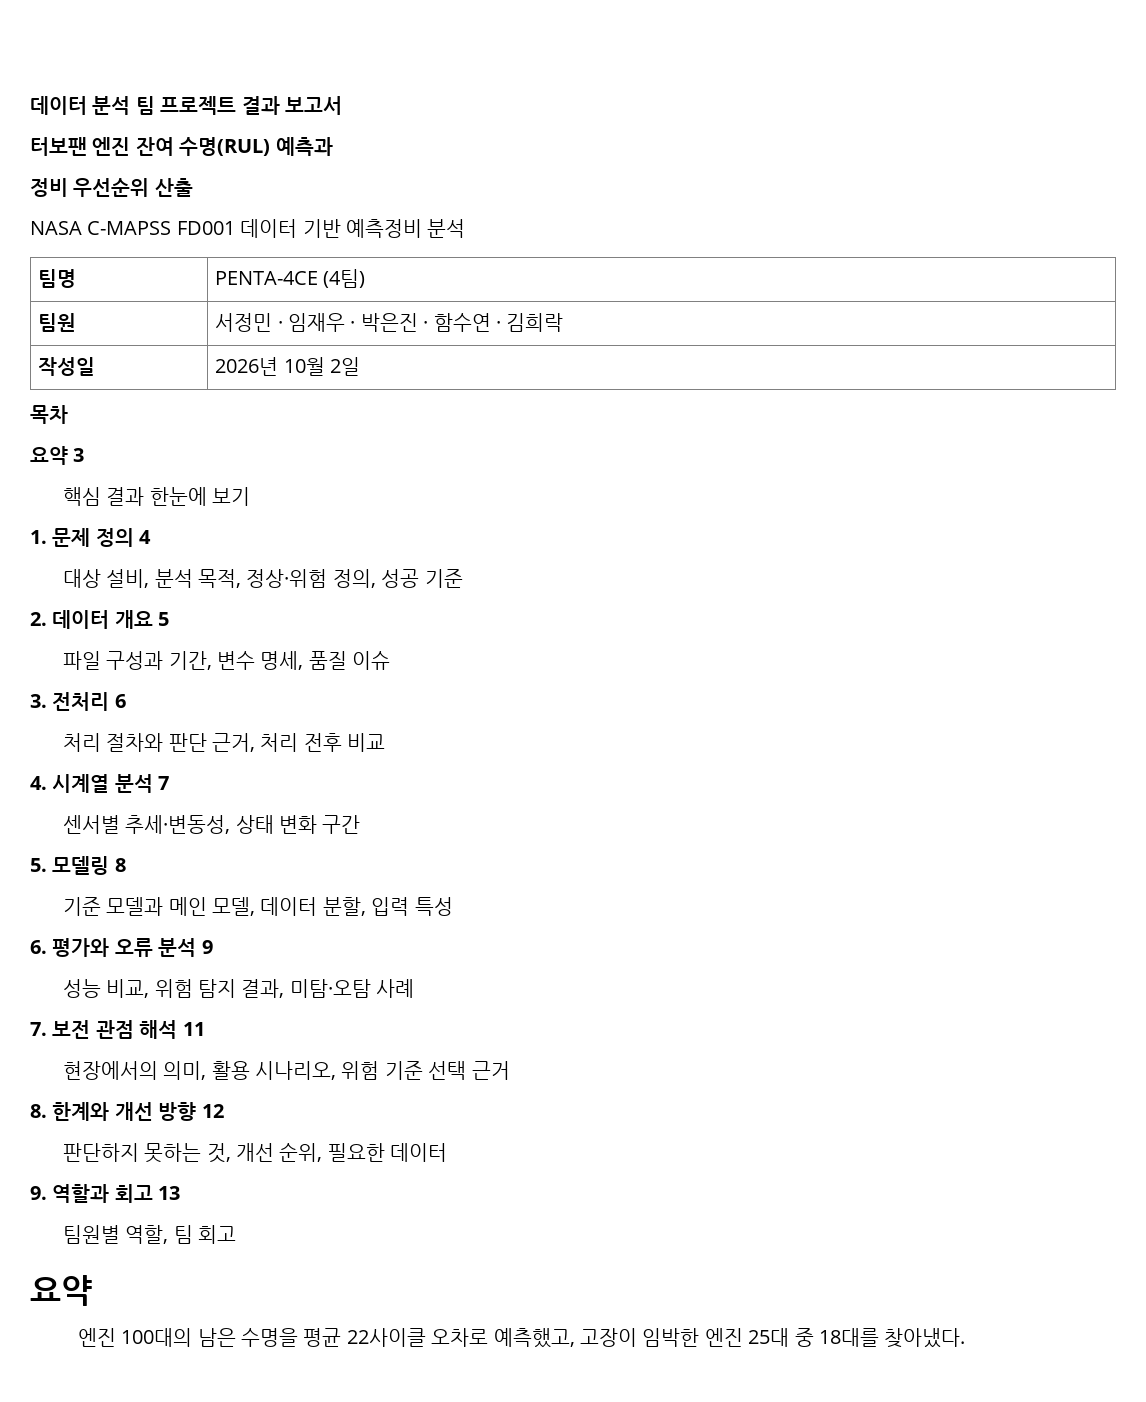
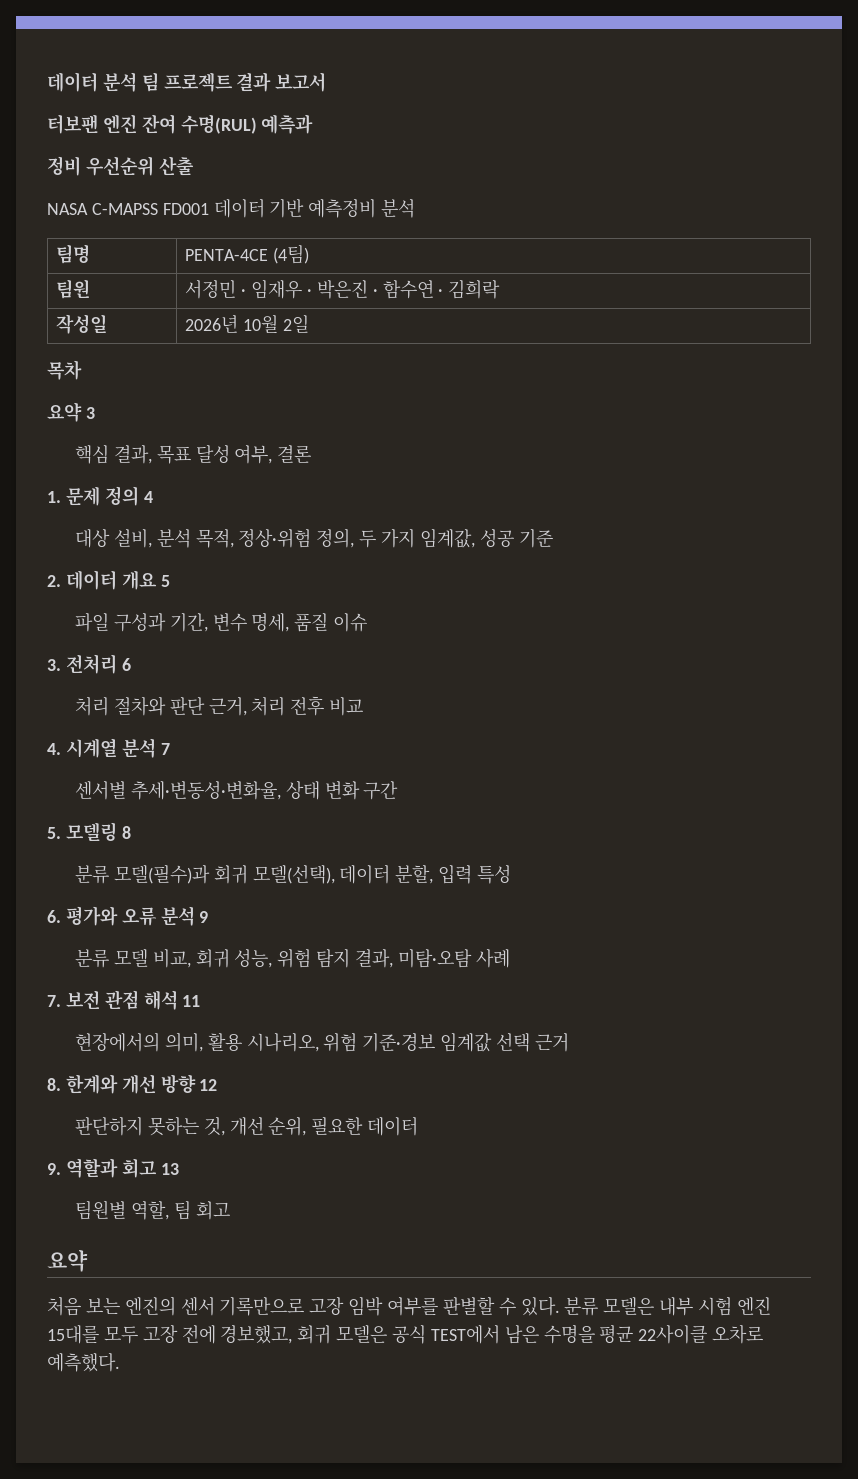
[106,487,250,506] 결과 한눈에 보기 -> [113,445,312,464] 결과, 목표 달성 여부, 결론
(376, 578) none -> [359,528,475,548] 두 가지 임계값,
[125,815,231,834] 추세·변동성, -> [130,781,281,800] 추세·변동성·변화율,
[62,897,255,916] 기준 모델과 메인 모델, -> [74,864,335,884] 분류 모델(필수)과 회귀 모델(선택),
[62,979,150,998] 성능 비교, -> [74,949,273,968] 분류 모델 비교, 회귀 성능,
[384,1061,423,1080] 기준 -> [362,1033,493,1052] 기준·경보 임계값
[77,1328,193,1347] 엔진 100대의 -> [47,1296,771,1316] [47,1325,500,1344] 처음 보는 엔진의 센서 기록만으로 고장 임박 여부를 판별할 수 있다. 분류 모델은 내부 시험 엔진 15대를 모두 고장 전에 경보했고, 회귀 모델은 공식 TEST에서
[493,1328,966,1348] 예측했고, 고장이 임박한 엔진 25대 중 18대를 찾아냈다. -> [47,1352,120,1372] 예측했다.

